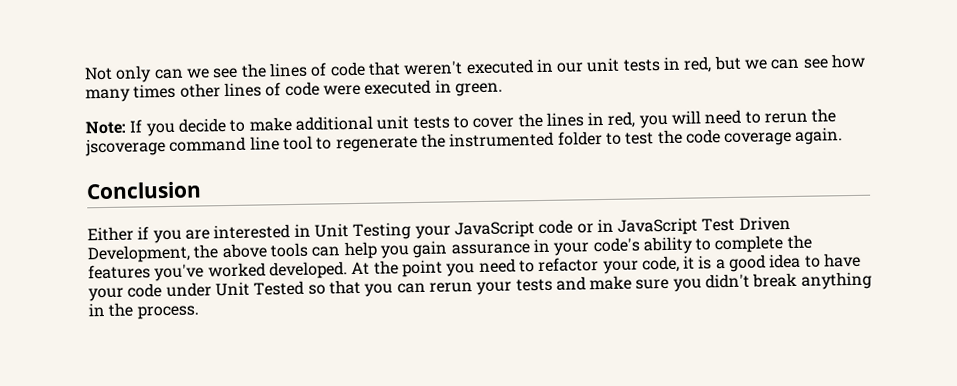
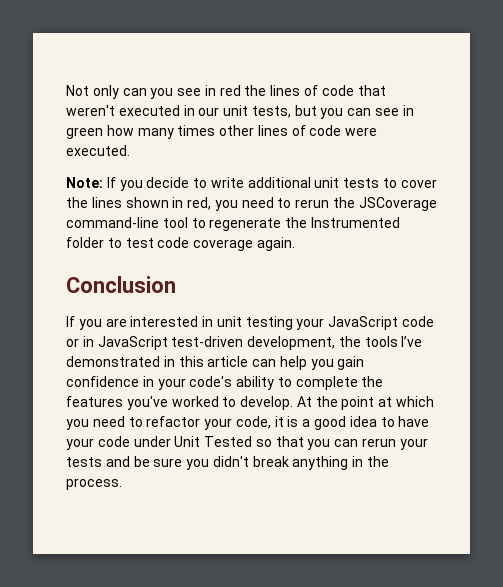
[185,67,239,79] we see -> [150,85,241,99] you see in red
[622,55,829,73] tests in red, but we can see -> [251,105,414,119] [66,127,103,139] tests, but you can see in green
[364,79,503,97] executed in green. -> [66,145,130,156] executed.
[248,116,292,132] make -> [210,177,244,188] write
(584, 119) none -> [125,197,169,208] shown
[671,110,702,124] will -> (238, 205) none
[85,136,280,157] jscoverage command line -> [358,197,437,211] [66,217,159,228] JSCoverage command-line
[449,131,555,148] instrumented -> [310,217,400,228] Instrumented
[657,129,683,145] the -> (154, 243) none
[87,226,150,242] Either if -> [66,316,75,327] If
[313,222,412,241] Unit Testing -> [216,316,293,330] unit testing
[701,215,791,232] [87,242,309,264] Test Driven Development, the above tools -> [171,336,423,350] [66,356,249,367] test-driven development, the tools I’ve demonstrated in this article
[450,243,530,255] assurance -> [66,376,139,387] confidence
[268,261,348,280] developed. -> [222,396,294,410] to develop.
(443, 268) none -> [378,396,435,407] at which
[589,275,633,291] make -> [133,456,150,467] be

